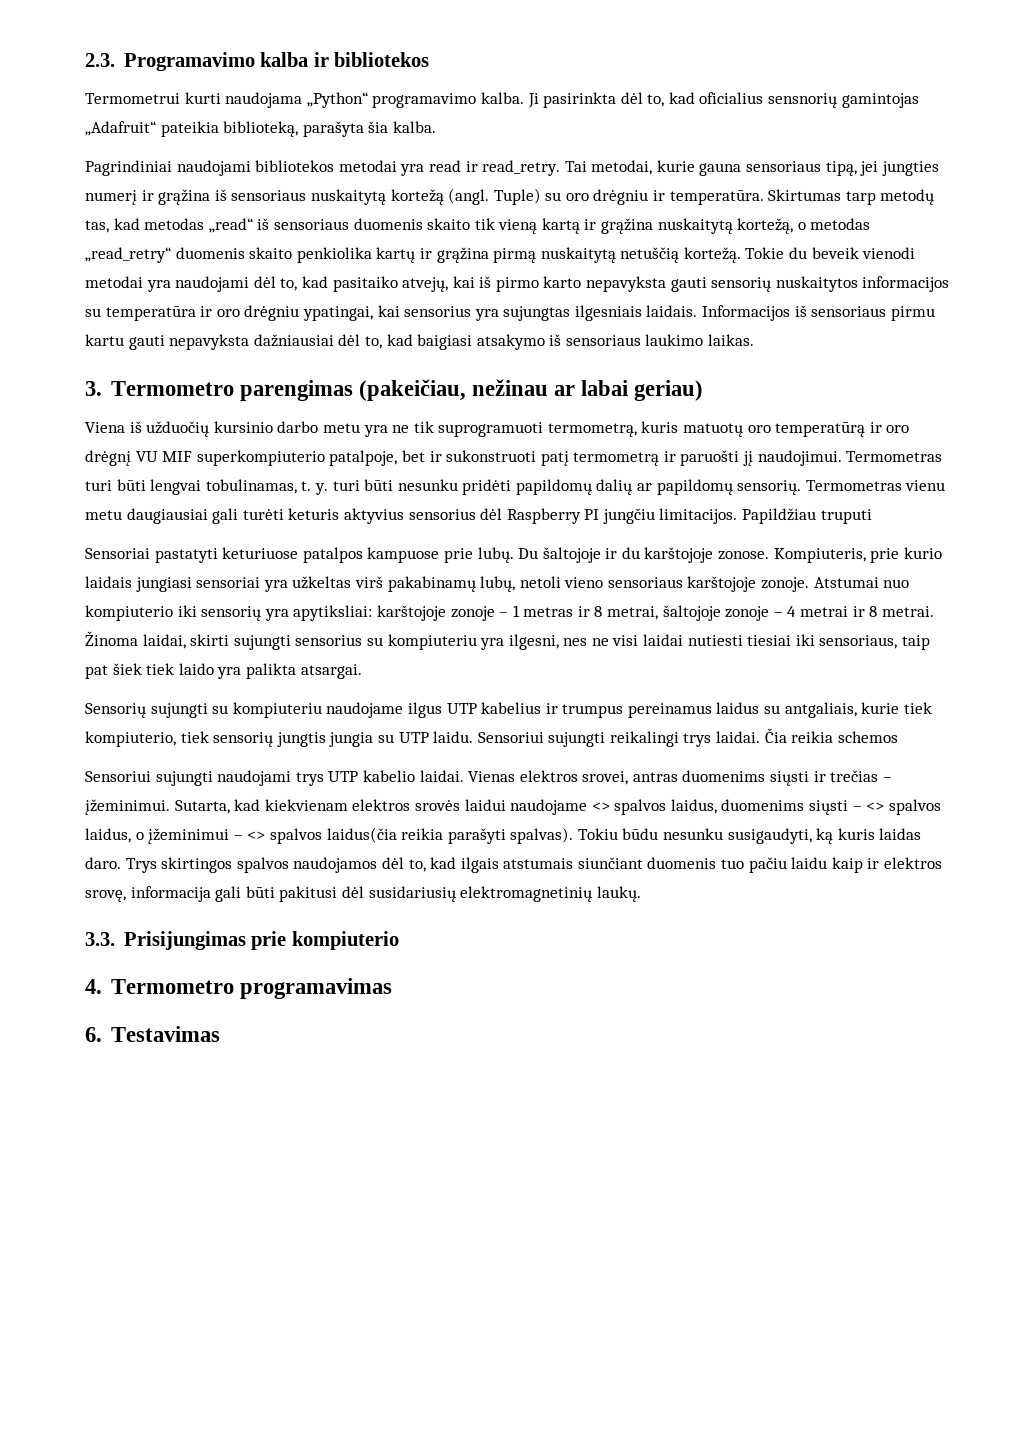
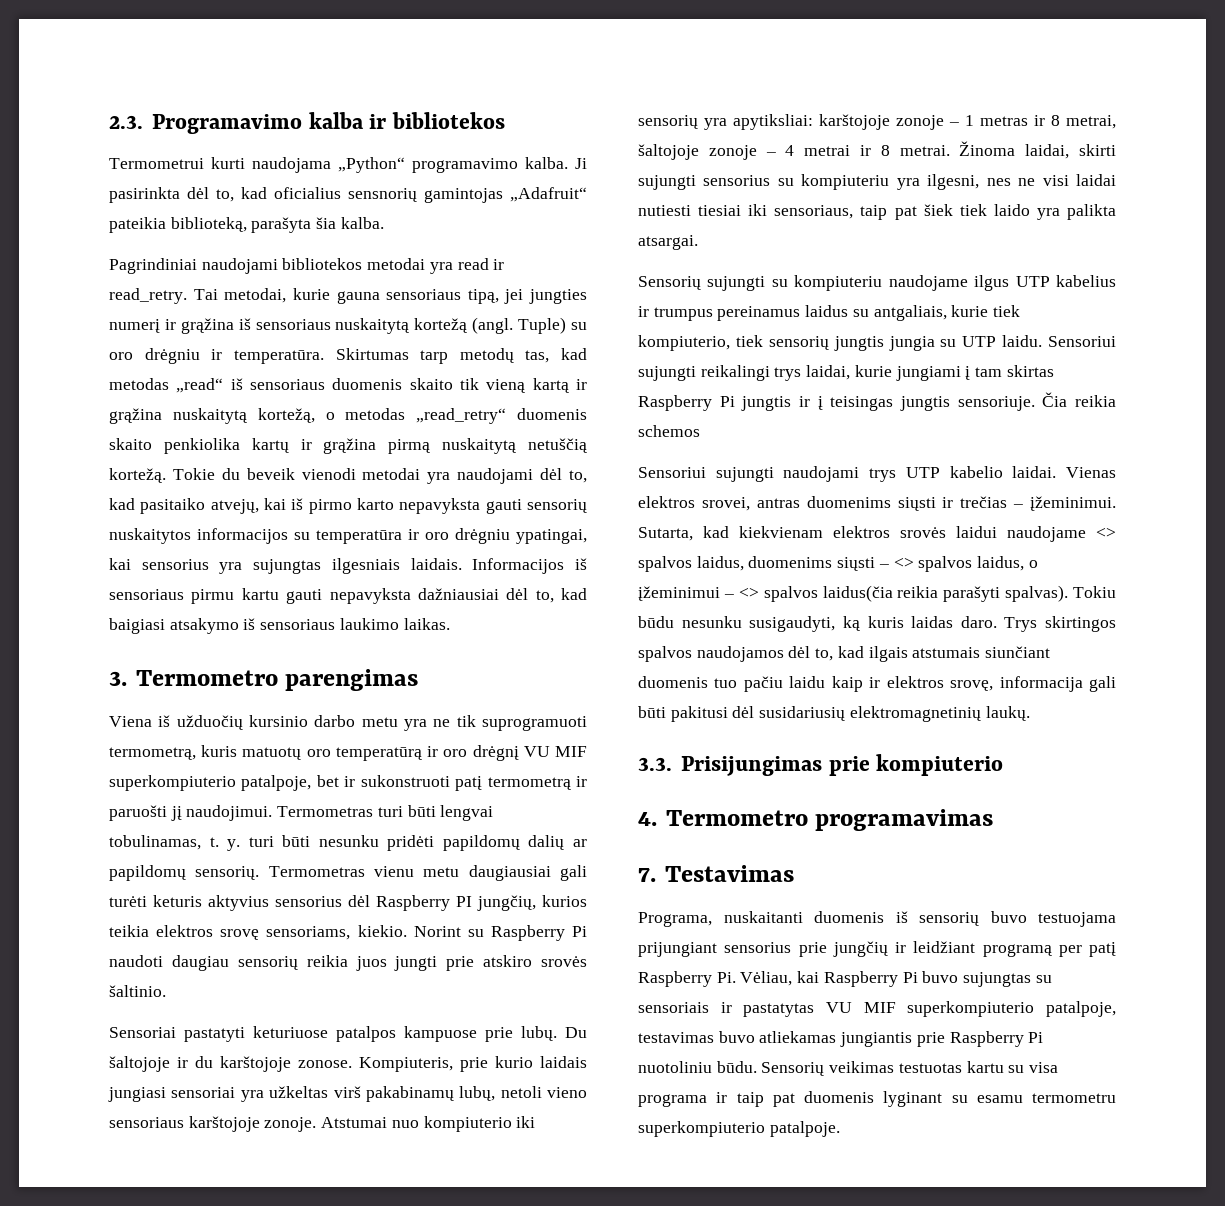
[358,379,703,401] (pakeičiau, nežinau ar labai geriau) -> (419, 680) none
[602,508,872,524] jungčiu limitacijos. Papildžiau truputi -> [477,895,587,911] [109,925,587,941] [109,955,587,971] [109,985,166,997] jungčių, kurios teikia elektros srovę sensoriams, kiekio. Norint su Raspberry Pi naudoti daugiau sensorių reikia juos jungti prie atskiro srovės šaltinio.
[716,731,761,743] laidai. -> [806,365,1054,381] [638,395,1035,411] laidai, kurie jungiami į tam skirtas Raspberry Pi jungtis ir į teisingas jungtis sensoriuje.
[85,1027,102,1042] 6. -> [638,868,656,882] 7.
(220, 1034) none -> [638,911,1116,927] [638,941,1116,957] [638,971,1052,987] [638,1001,1116,1017] [638,1031,1044,1047] [638,1061,1059,1076] [638,1091,1116,1107] [638,1121,840,1137] // Programa, nuskaitanti duomenis iš sensorių buvo testuojama prijungiant sensorius prie jungčių ir leidžiant programą per patį Raspberry Pi. Vėliau, kai Raspberry Pi buvo sujungtas su sensoriais ir pastatytas VU MIF superkompiuterio patalpoje, testavimas buvo atliekamas jungiantis prie Raspberry Pi nuotoliniu būdu. Sensorių veikimas testuotas kartu su visa programa ir taip pat duomenis lyginant su esamu termometru superkompiuterio patalpoje.

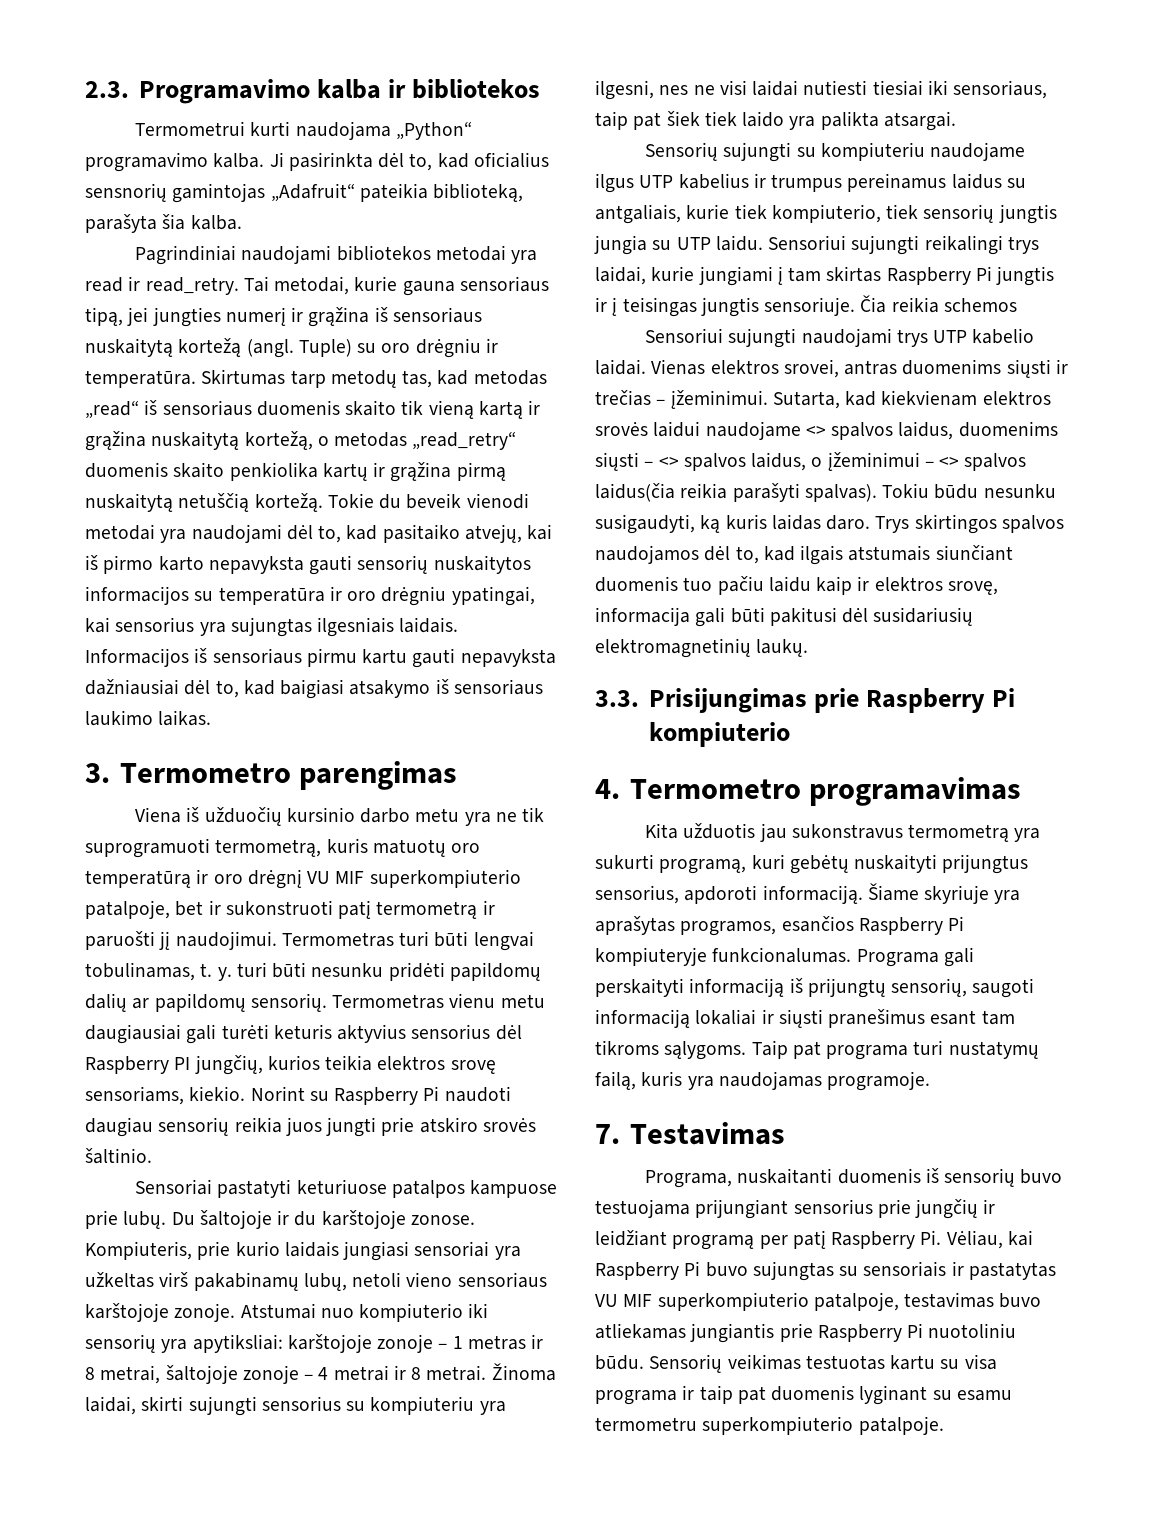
(870, 766) none -> [865,688,1015,713] Raspberry Pi
(994, 820) none -> [644,823,1041,842] [595,854,1029,874] [595,883,1021,904] [595,916,965,936] [595,947,974,967] [595,978,1035,998] [595,1009,1015,1028] [595,1040,1039,1060] [595,1071,931,1091] // Kita užduotis jau sukonstravus termometrą yra sukurti programą, kuri gebėtų nuskaityti prijungtus sensorius, apdoroti informaciją. Šiame skyriuje yra aprašytas programos, esančios Raspberry Pi kompiuteryje funkcionalumas. Programa gali perskaityti informaciją iš prijungtų sensorių, saugoti informaciją lokaliai ir siųsti pranešimus esant tam tikroms sąlygoms. Taip pat programa turi nustatymų failą, kuris yra naudojamas programoje.

